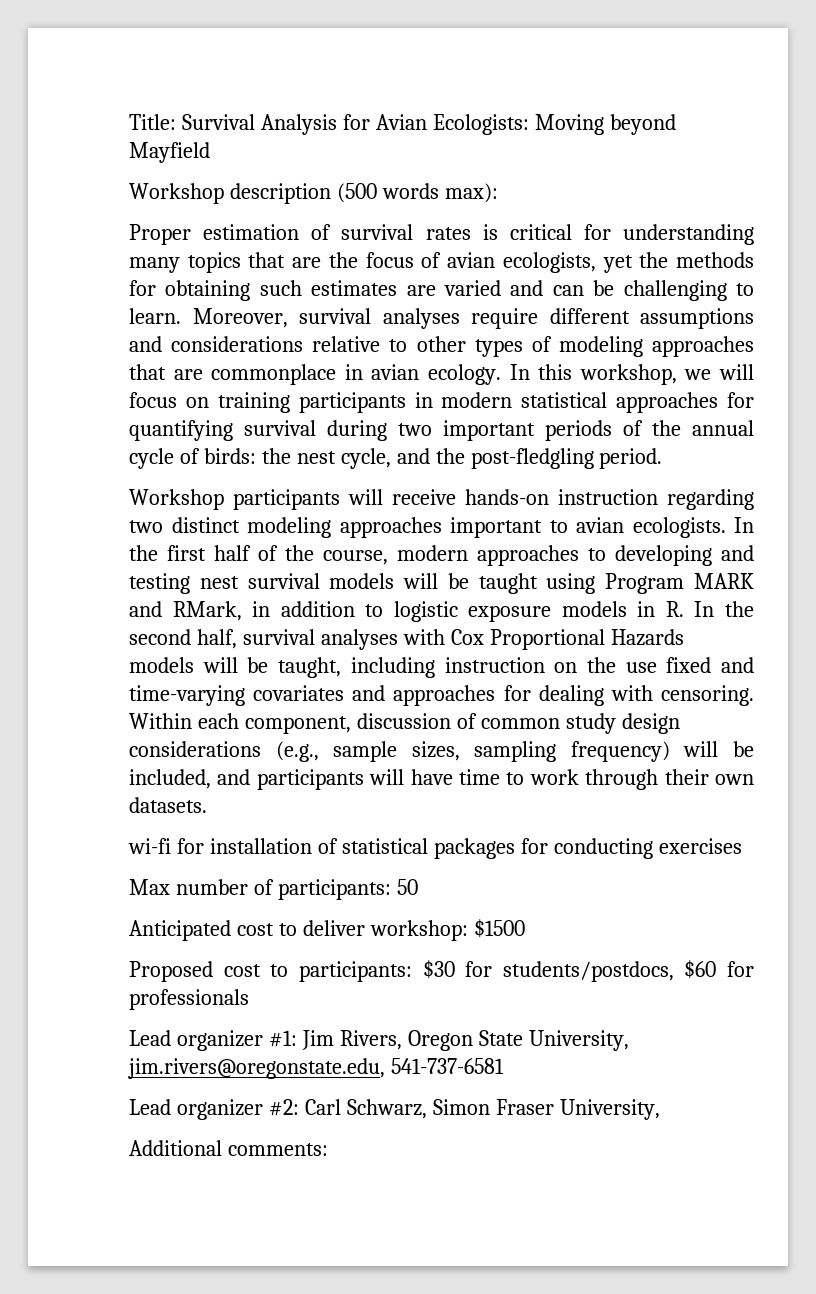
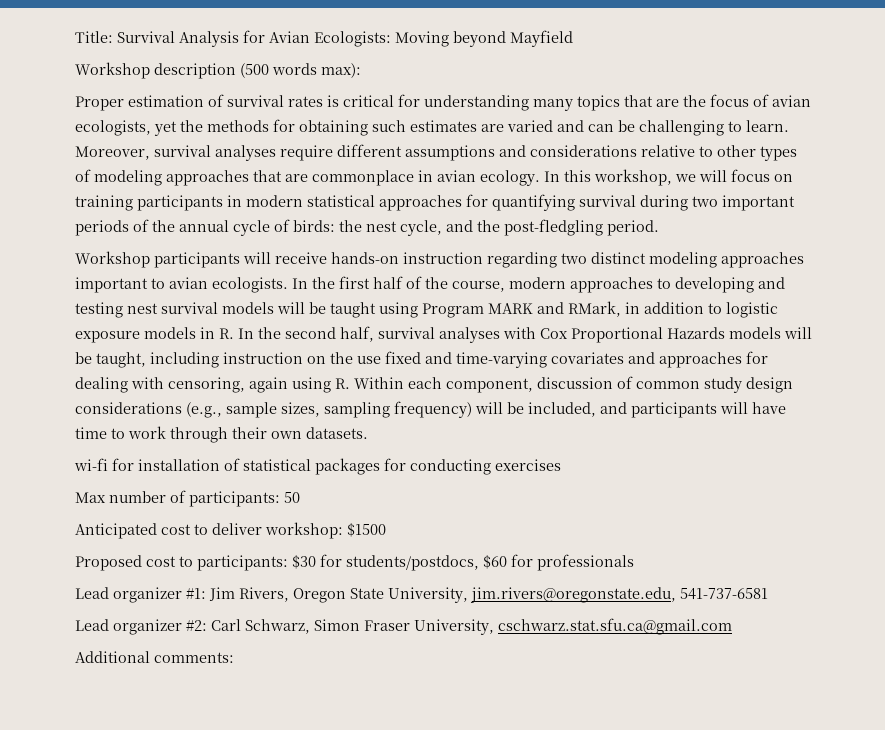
[661,685,755,706] censoring. -> [168,377,350,393] censoring, again using R.
(660, 1109) none -> [498,618,732,635] cschwarz.stat.sfu.ca@gmail.com

